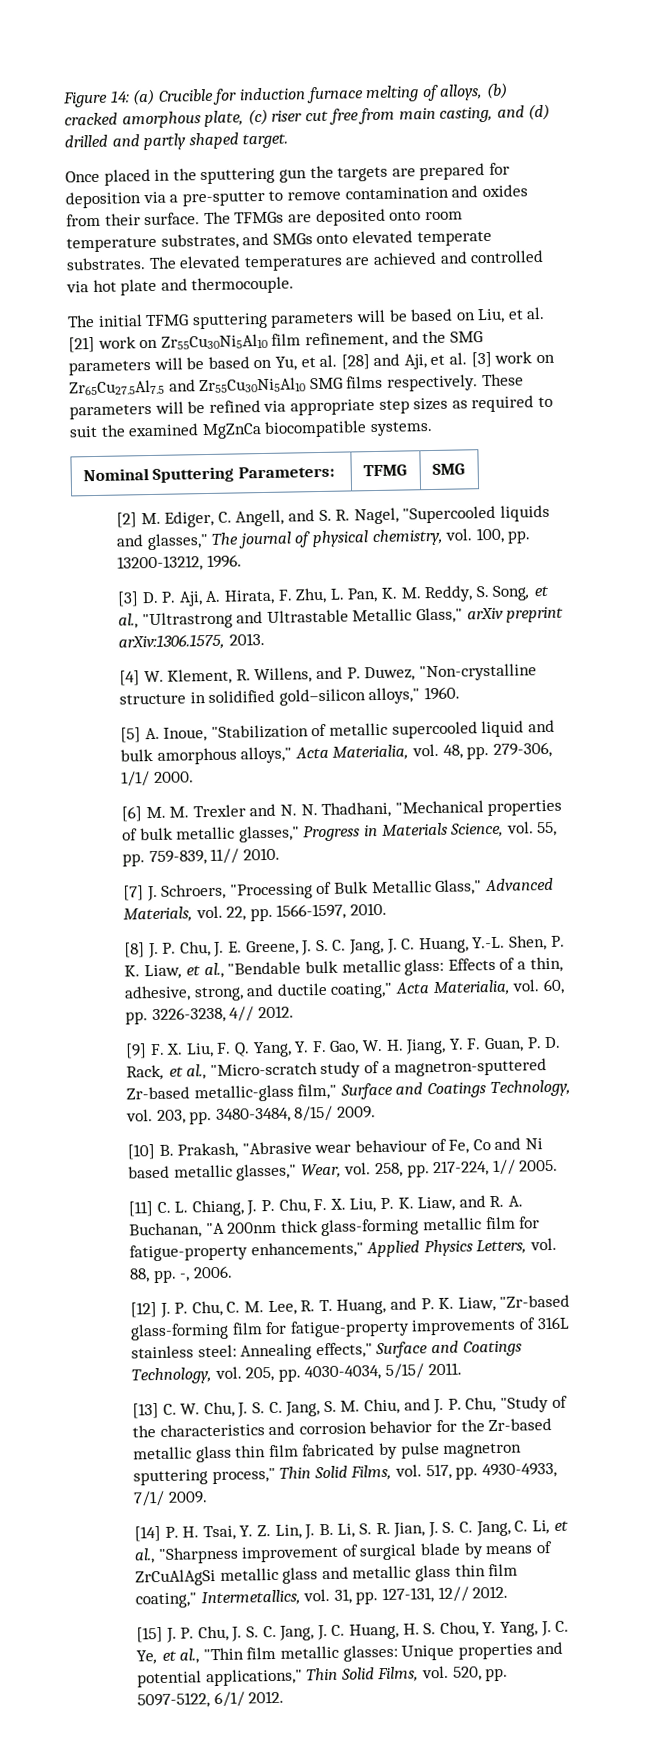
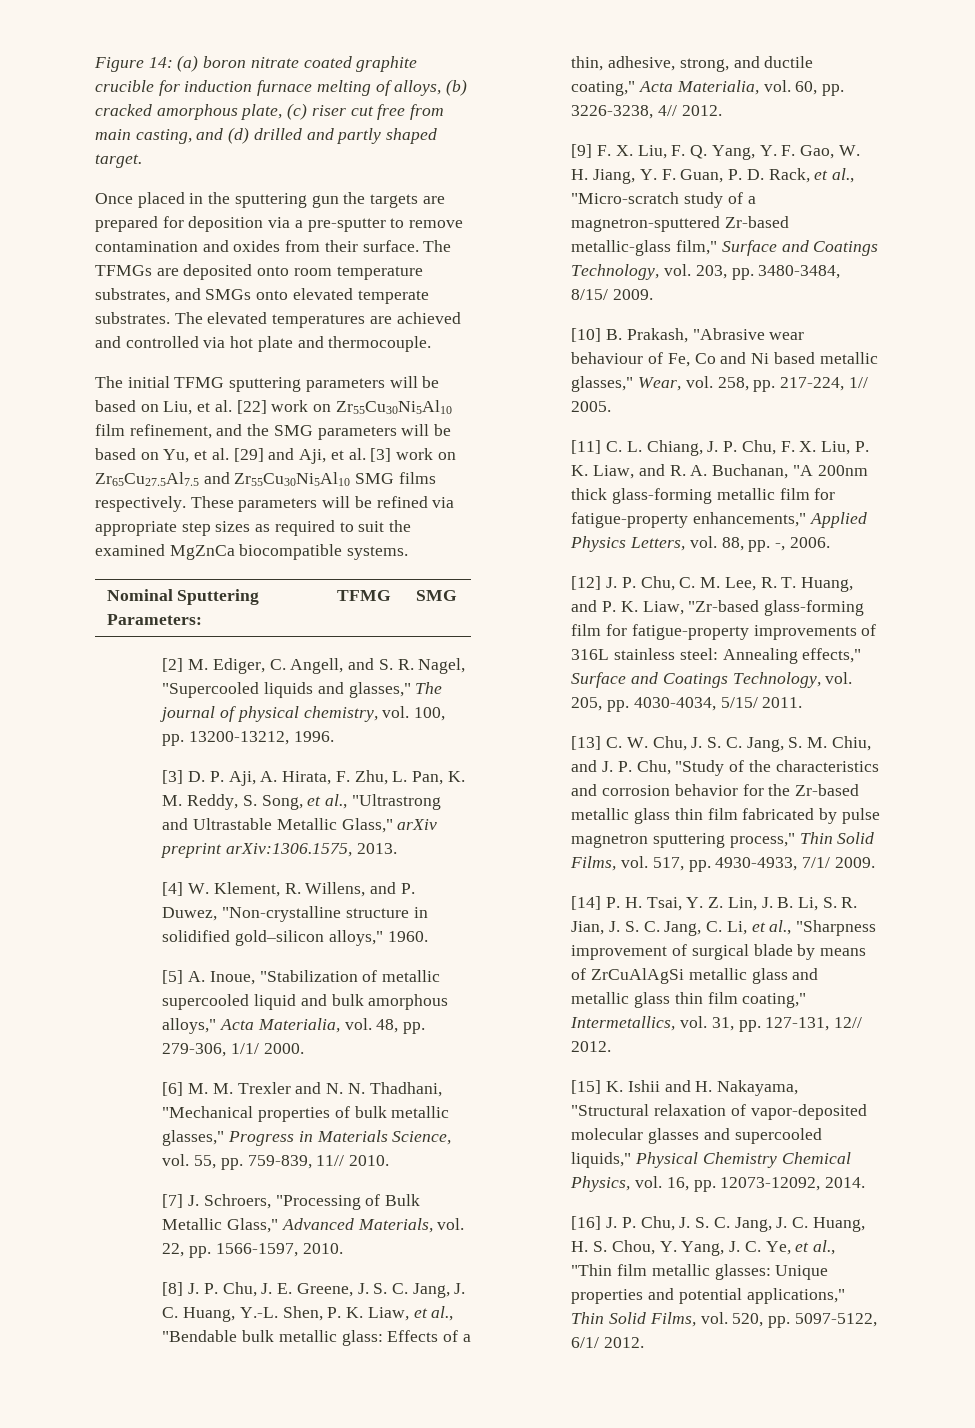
[157,88,214,102] Crucible -> [203,56,418,72] [95,80,154,92] boron nitrate coated graphite crucible
[68,336,95,353] [21] -> [236,400,267,414] [22]
[340,354,370,370] [28] -> [233,448,264,462] [29]
(164, 1634) none -> [606,1080,799,1096] [571,1104,867,1120] [571,1128,822,1144] [571,1152,851,1168] [570,1176,866,1192] [571,1216,602,1230] K. Ishii and H. Nakayama, "Structural relaxation of vapor-deposited molecular glasses and supercooled liquids," Physical Chemistry Chemical Physics, vol. 16, pp. 12073-12092, 2014. // [16]

